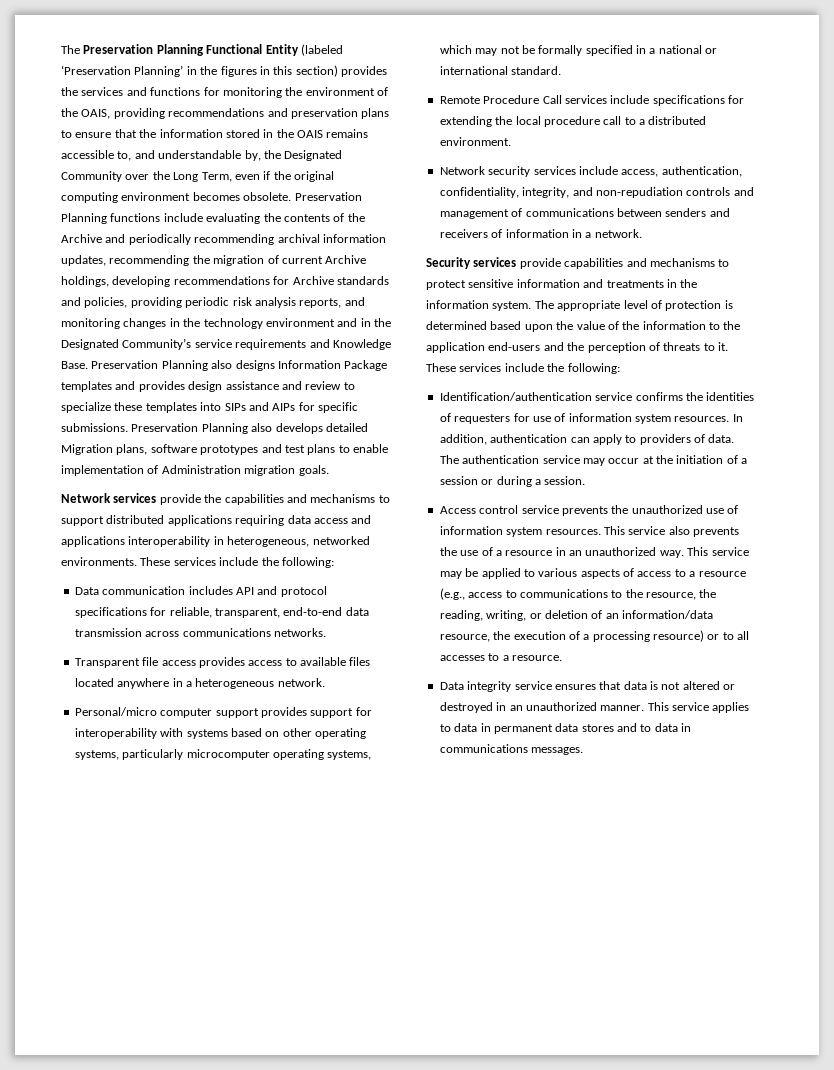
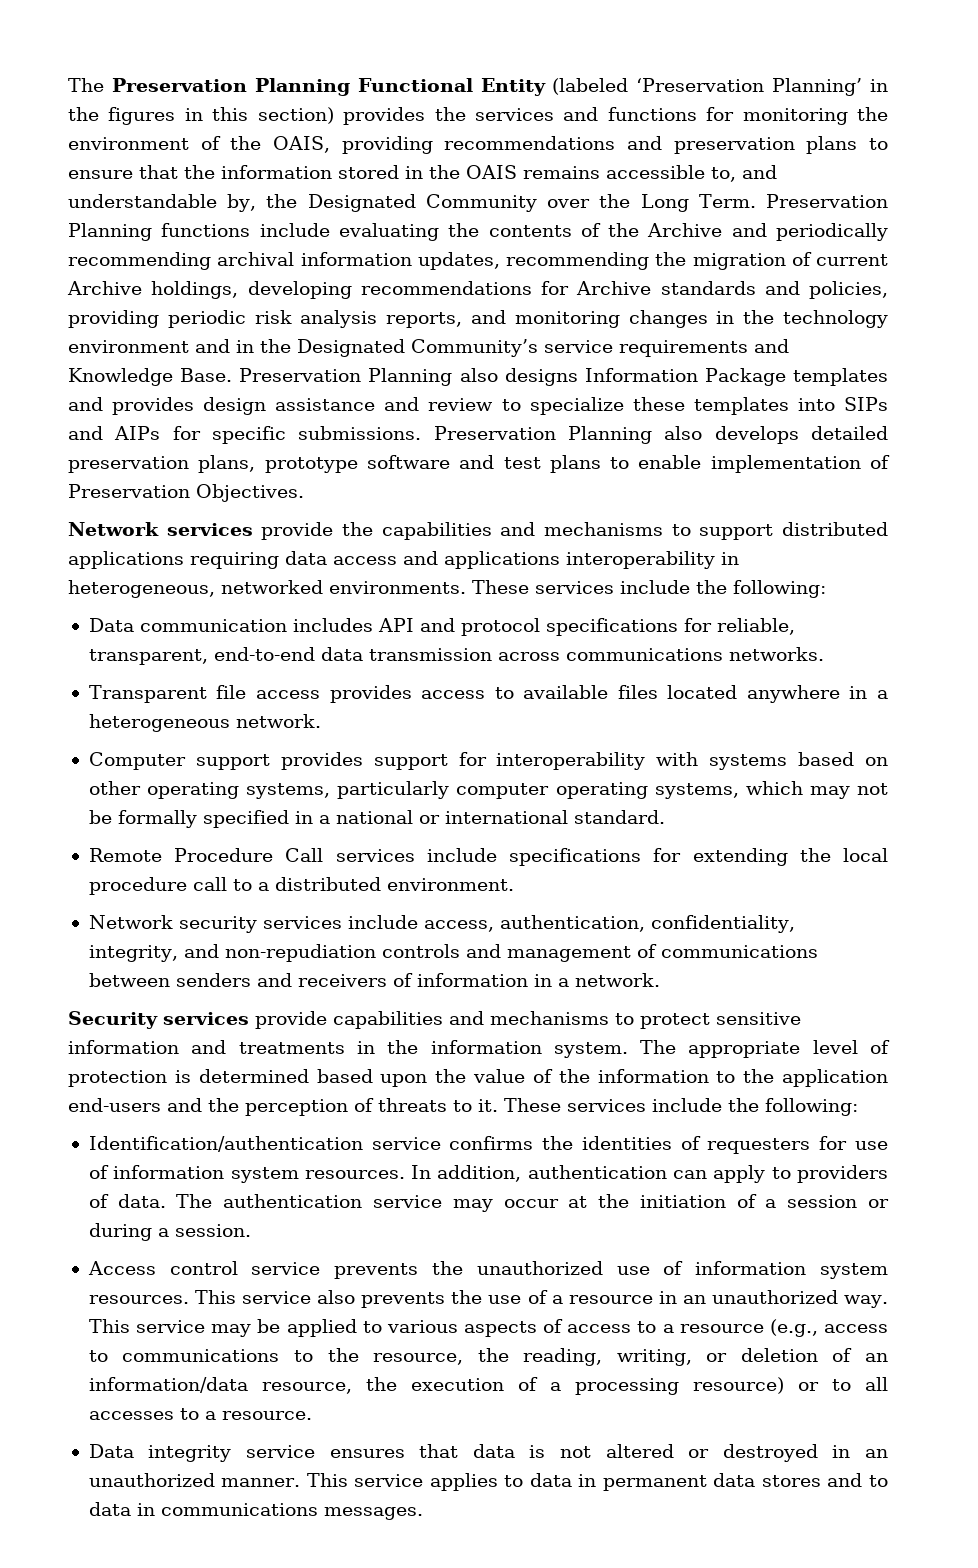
[201,171,334,182] [61,192,292,203] Term, even if the original computing environment becomes obsolete. -> [698,194,756,208] Term.
[61,444,259,455] Migration plans, software prototypes -> [68,455,450,473] preservation plans, prototype software
[161,465,329,476] Administration migration goals. -> [68,484,304,502] Preservation Objectives.
[74,707,213,718] Personal/micro computer -> [88,752,186,770] Computer
[186,749,270,760] microcomputer -> [456,783,550,799] computer

